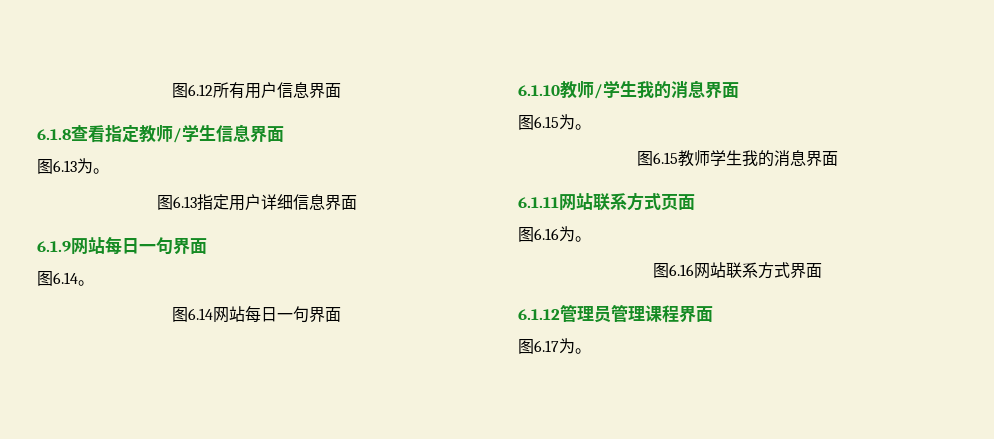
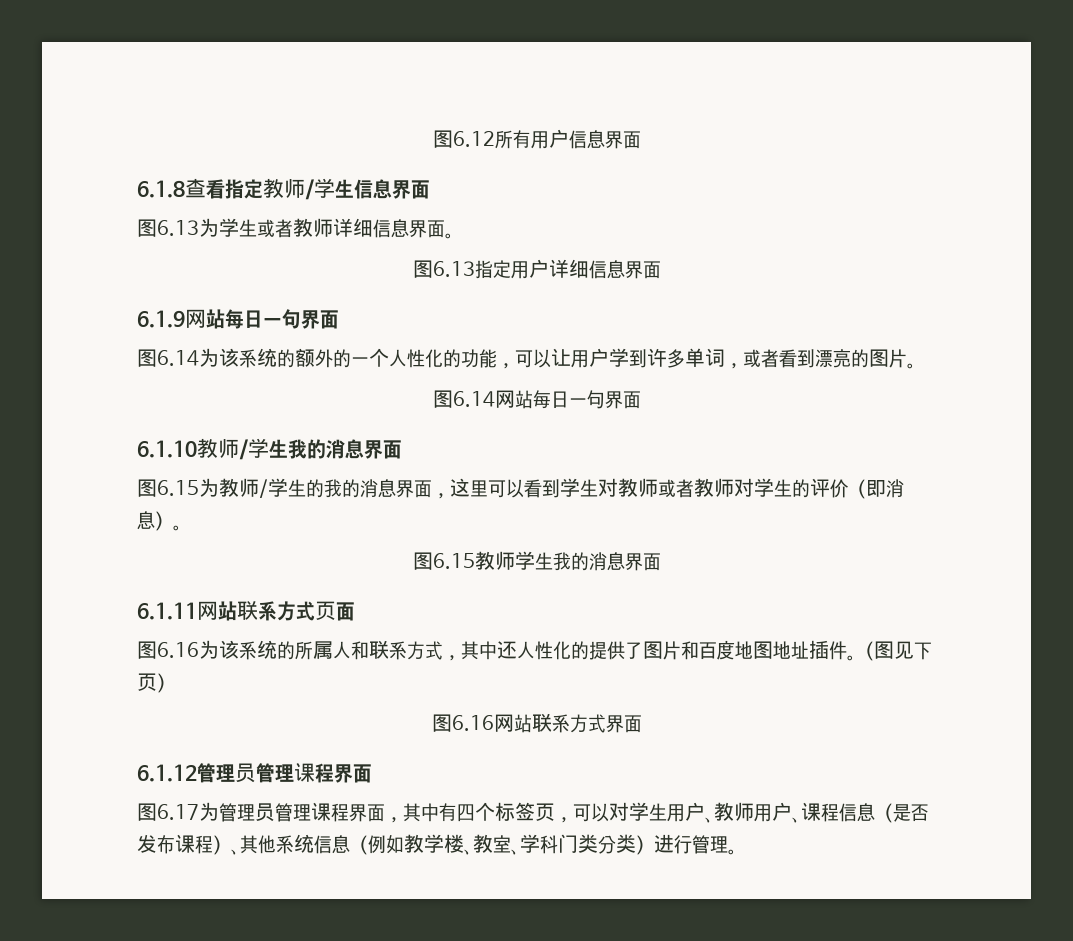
(93, 166) none -> [219,218,445,238] 学生或者教师详细信息界面
(78, 278) none -> [199,348,907,369] 为该系统的额外的一个人性化的功能，可以让用户学到许多单词，或者看到漂亮的图片
(575, 122) none -> [219,478,904,499] [137,511,173,531] 教师/学生的我的消息界面，这里可以看到学生对教师或者教师对学生的评价（即消息）
[575,236,591,242] 。 -> [219,640,932,661] [137,673,175,693] 该系统的所属人和联系方式，其中还人性化的提供了图片和百度地图地址插件。（图见下页）
(575, 346) none -> [219,802,929,823] [137,834,728,855] 管理员管理课程界面，其中有四个标签页，可以对学生用户、教师用户、课程信息（是否发布课程）、其他系统信息（例如教学楼、教室、学科门类分类）进行管理

